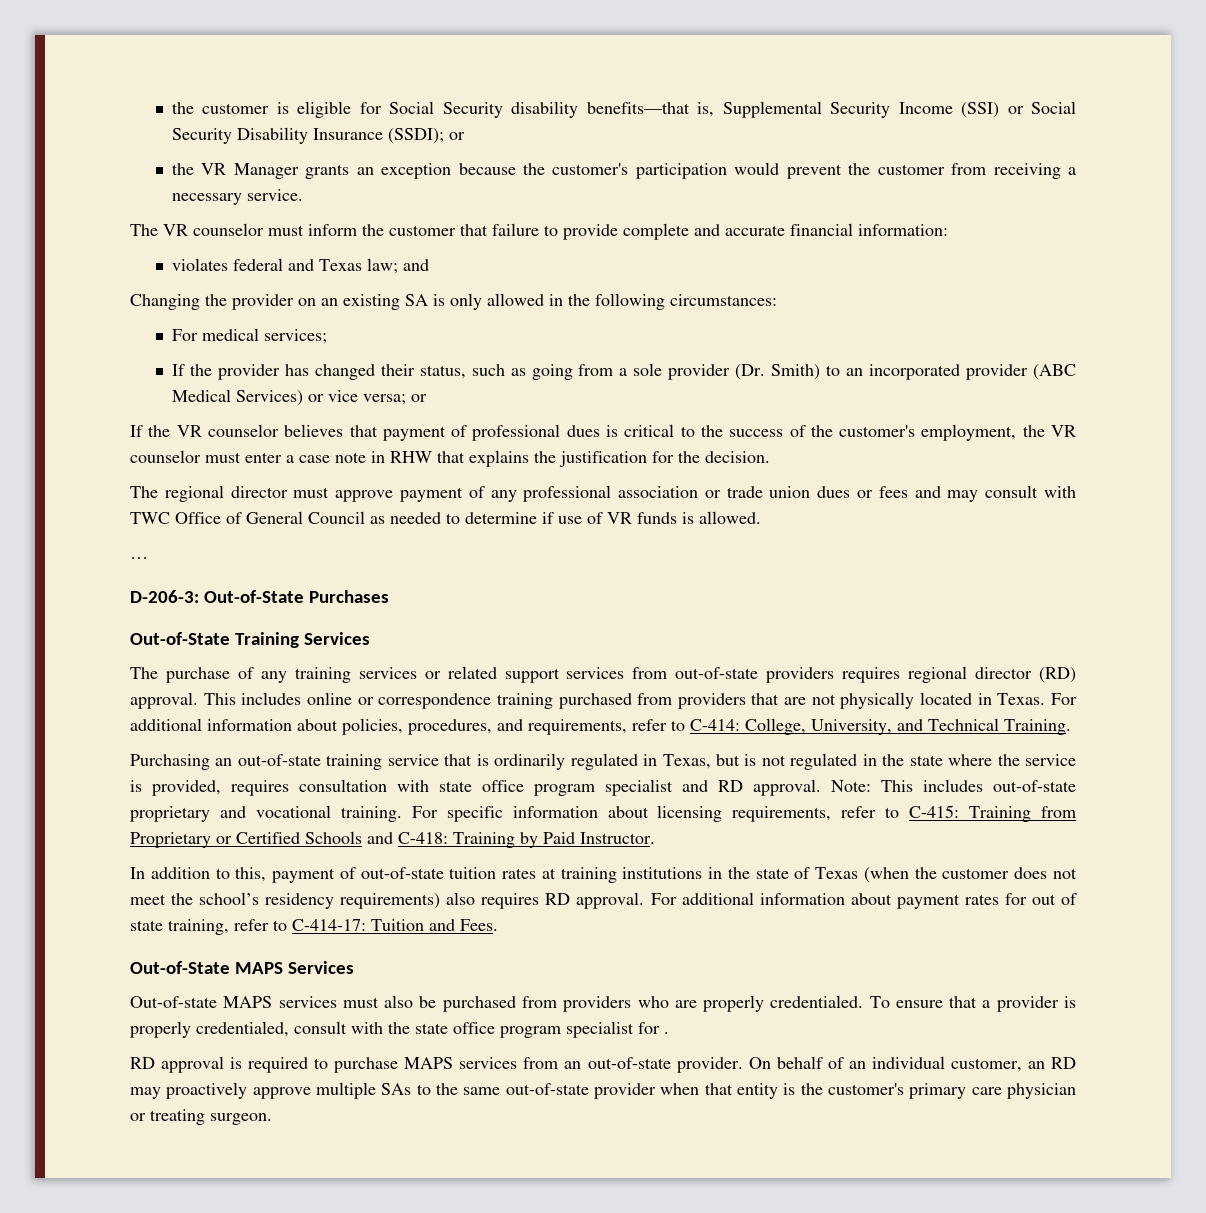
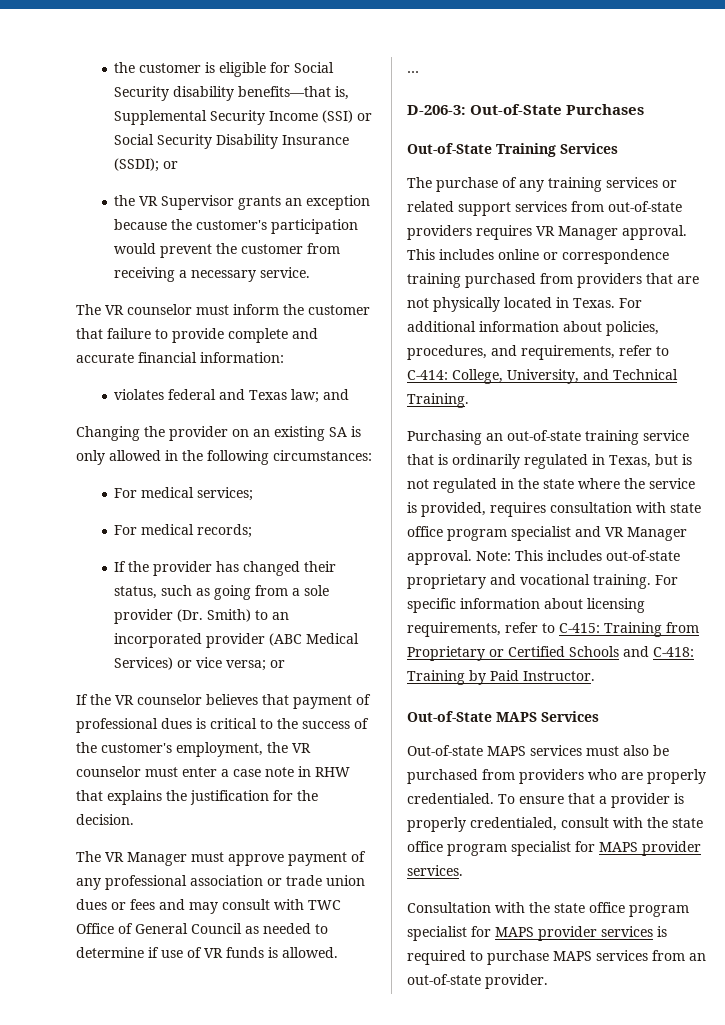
[233,163,299,179] Manager -> [161,195,235,210] Supervisor
(327, 336) none -> [114,524,253,538] // For medical records;
[164,485,288,502] regional director -> [105,852,187,866] VR Manager
[908,666,1076,683] regional director (RD) -> [536,226,618,240] VR Manager
[718,780,743,792] RD -> [605,527,687,541] VR Manager
[130,867,1078,883] [130,892,1077,909] [130,919,498,935] // In addition to this, payment of out-of-state tuition rates at training institutions in the state of Texas (when the customer does not meet the school’s residency requirements) also requires RD approval. For additional information about payment rates for out of state training, refer to C-414-17: Tuition and Fees. -> (595, 676) none
[664,1032,669,1034] [130,1056,225,1073] . // RD approval -> [599,841,701,856] [407,865,463,876] [407,902,689,917] [407,926,653,941] MAPS provider services. // Consultation with the state office program specialist for MAPS provider services
[748,1056,1076,1072] [130,1082,1077,1099] [130,1109,272,1125] On behalf of an individual customer, an RD may proactively approve multiple SAs to the same out-of-state provider when that entity is the customer's primary care physician or treating surgeon. -> (548, 981) none

